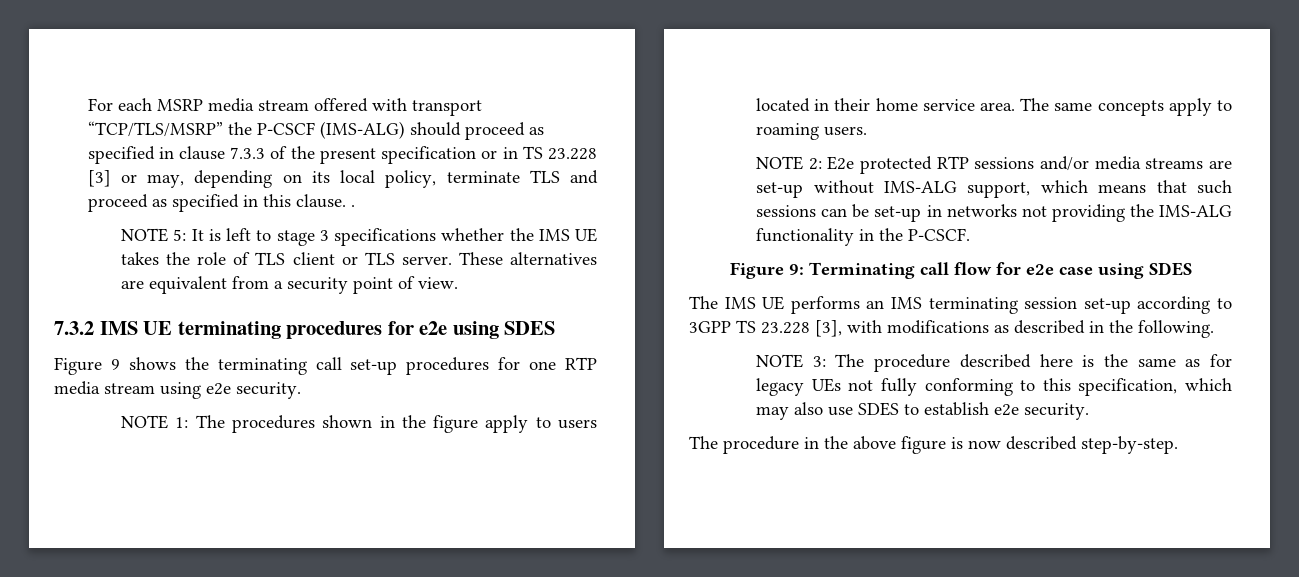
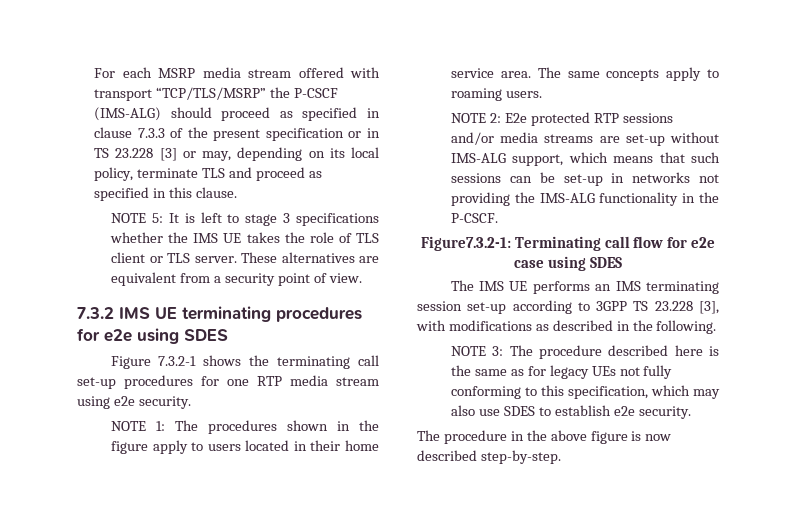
[350,205,355,207] . -> (237, 192) none
[110,359,120,370] 9 -> [158,356,197,366] 7.3.2-1
[729,262,804,279] Figure 9: -> [420,236,511,251] Figure7.3.2-1:

